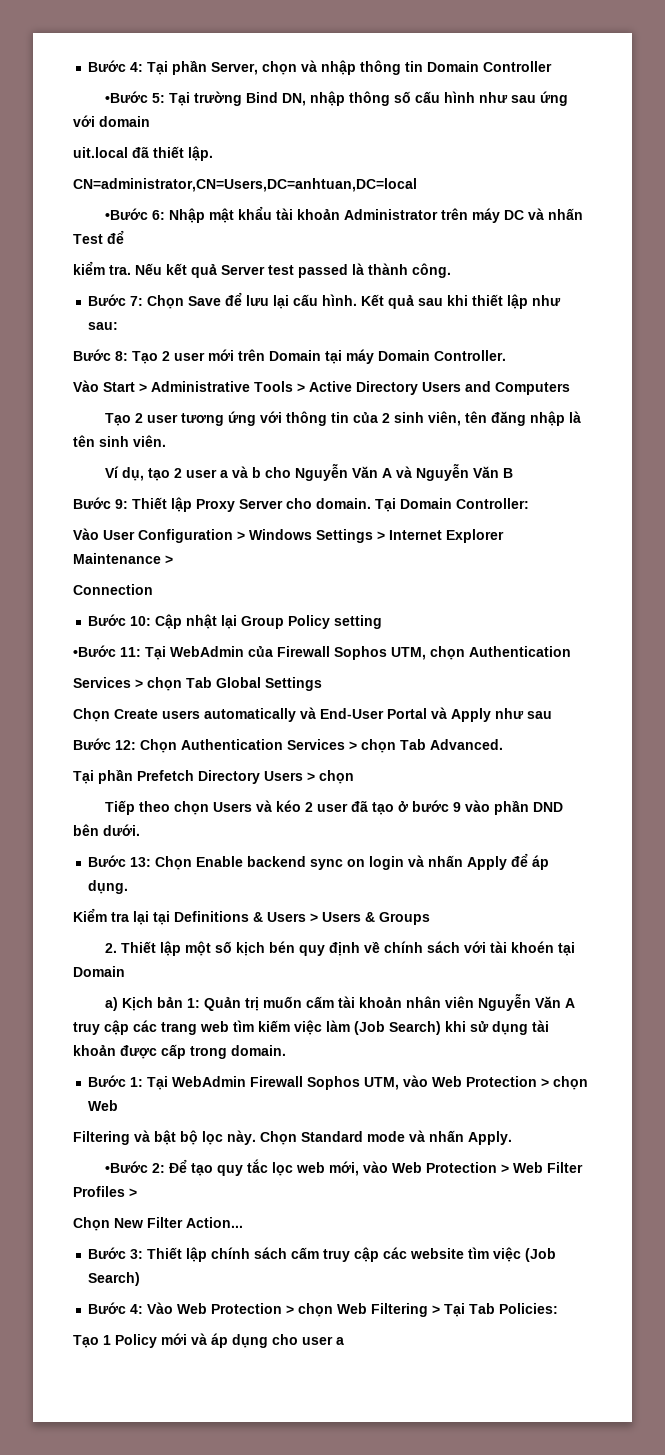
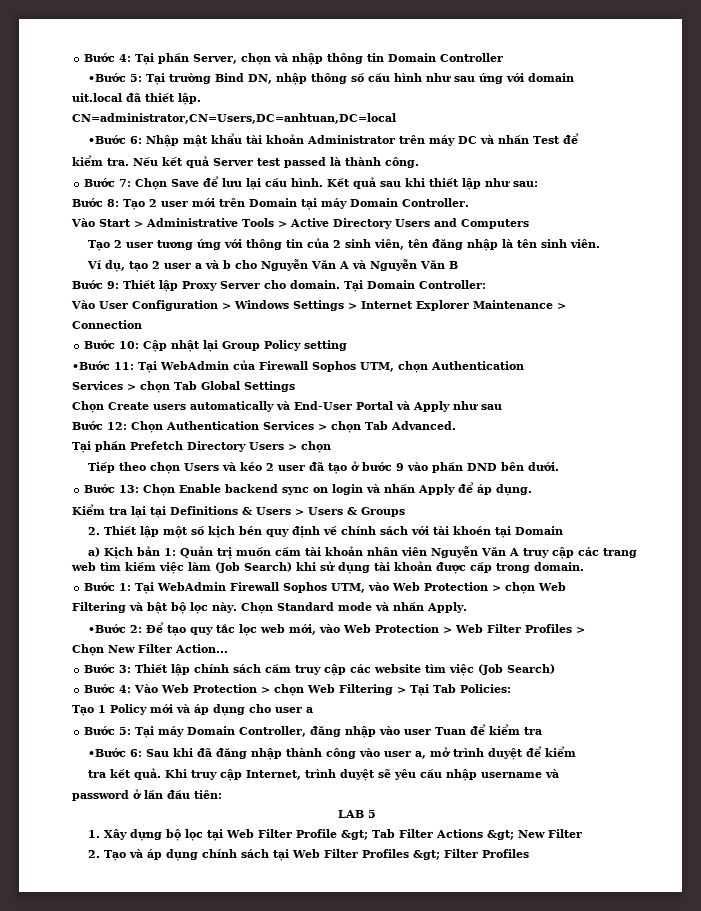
(344, 1341) none -> [84,724,543,738] [87,746,576,760] [87,768,559,781] [72,789,222,801] [337,810,376,818] [87,829,582,841] [87,849,529,861] // Bước 5: Tại máy Domain Controller, đăng nhập vào user Tuan để kiểm tra // •Bước 6: Sau khi đã đăng nhập thành công vào user a, mở trình duyệt để kiểm // tra kết quả. Khi truy cập Internet, trình duyệt sẽ yêu cầu nhập username và // password ở lần đầu tiên: // LAB 5 // 1. Xây dựng bộ lọc tại Web Filter Profile &gt; Tab Filter Actions &gt; New Filter // 2. Tạo và áp dụng chính sách tại Web Filter Profiles &gt; Filter Profiles

